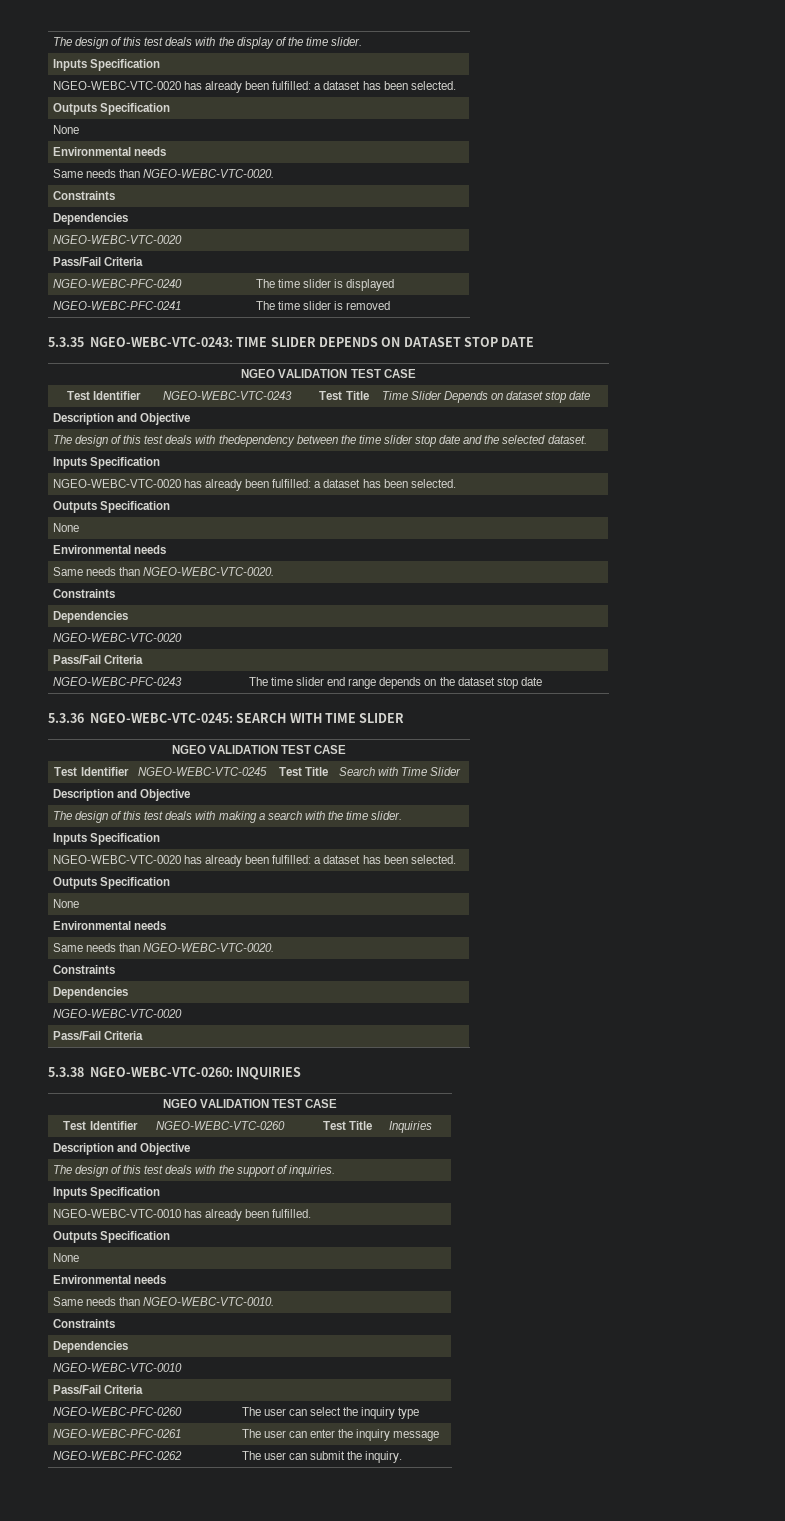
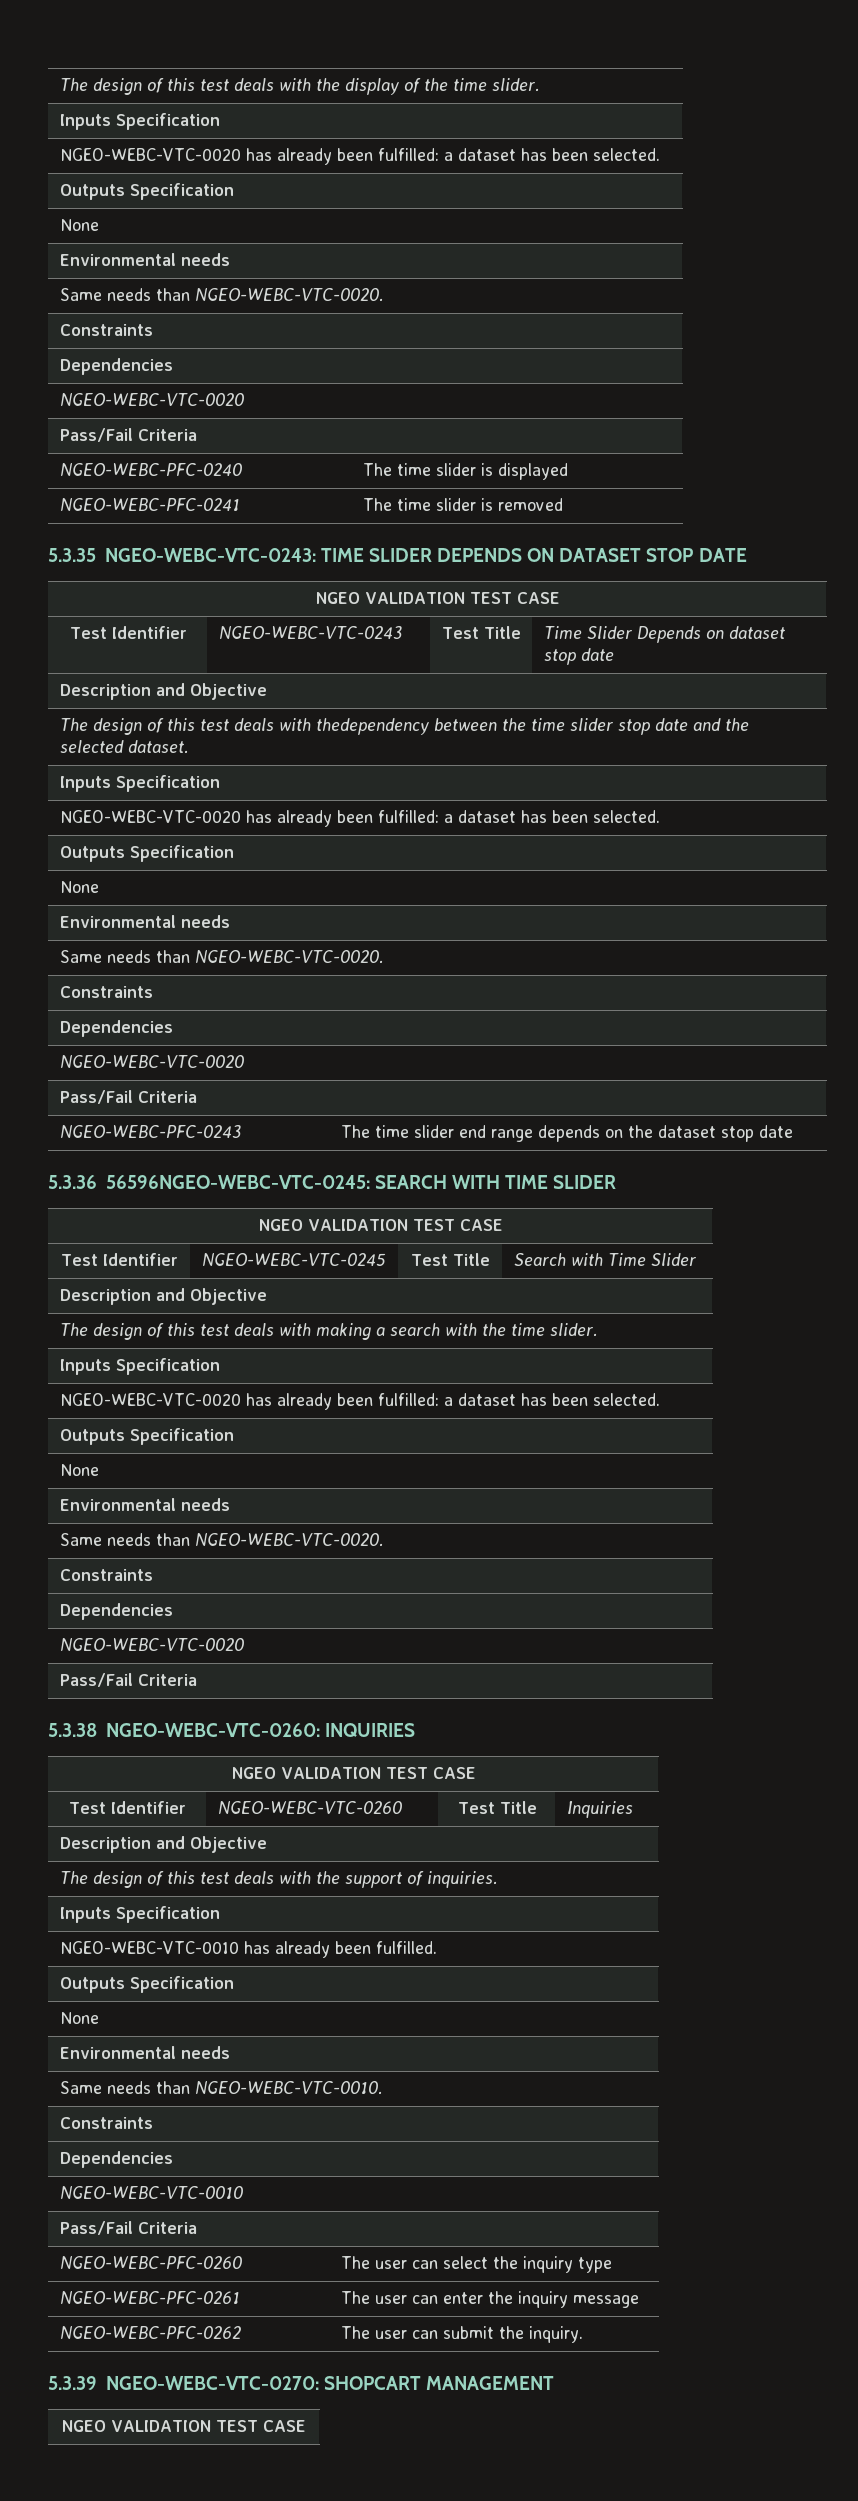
[89,713,233,723] NGEO-WEBC-VTC-0245: -> [105,1175,370,1189] 56596NGEO-WEBC-VTC-0245:
(403, 1457) none -> [48,2376,554,2390] [62,2420,306,2432] // 5.3.39 NGEO-WEBC-VTC-0270: SHOPCART MANAGEMENT // NGEO VALIDATION TEST CASE

